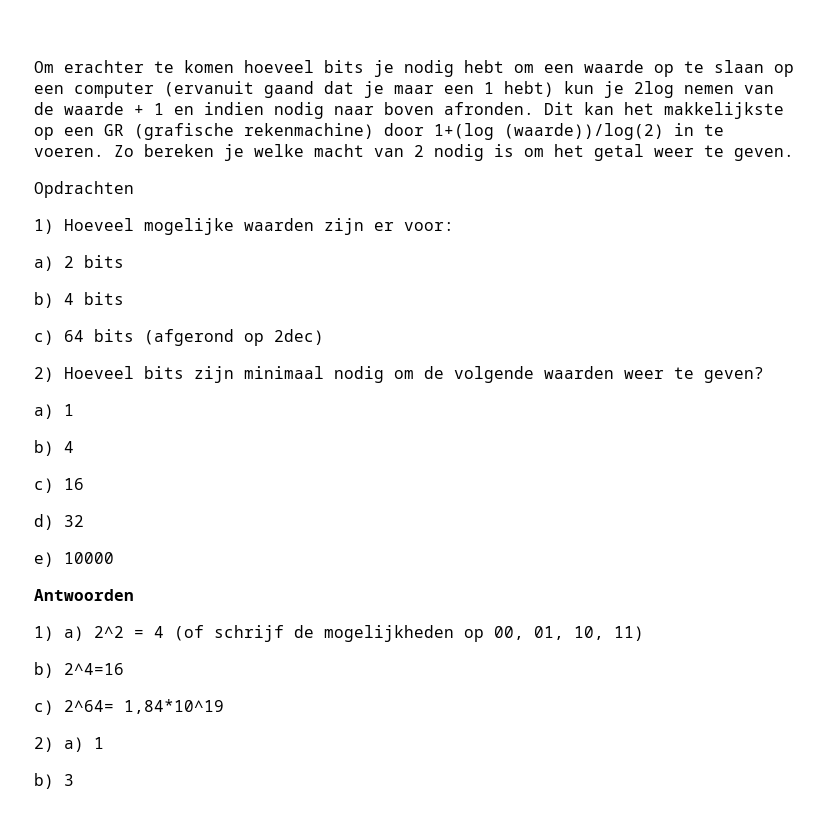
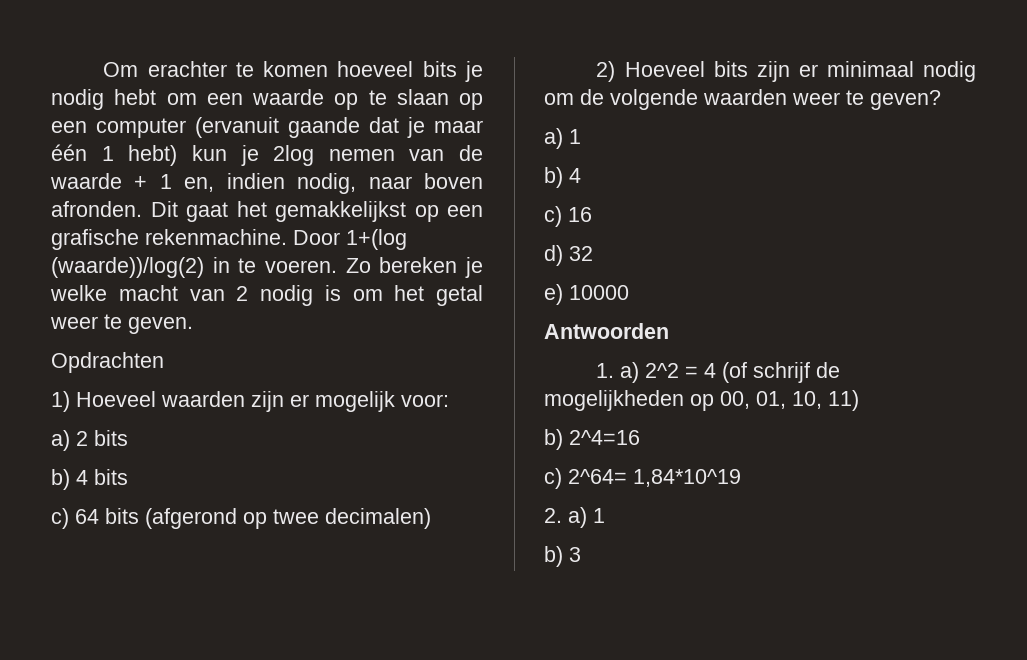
[264,81,314,98] gaand -> [288,117,360,138] gaande
[444,85,474,94] een -> [51,144,87,161] één
[174,102,324,119] en indien nodig -> [184,173,357,194] en, indien nodig,
[584,102,784,119] [34,123,424,140] kan het makkelijkste op een GR (grafische rekenmachine) door -> [186,201,483,222] [51,229,340,250] gaat het gemakkelijkst op een grafische rekenmachine. Door
[144,218,234,235] mogelijke -> (156, 399) none
(394, 226) none -> [315,391,395,412] mogelijk
[274,329,324,345] 2dec) -> [273,508,431,529] twee decimalen)
(234, 374) none -> [798,64,818,77] er
[34,626,54,641] 1) -> [596,363,615,378] 1.
[34,737,54,752] 2) -> [544,508,562,523] 2.

